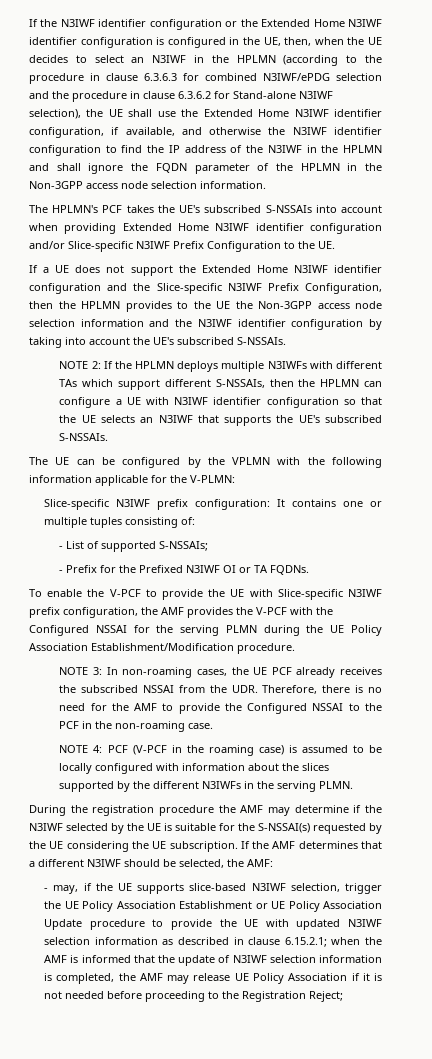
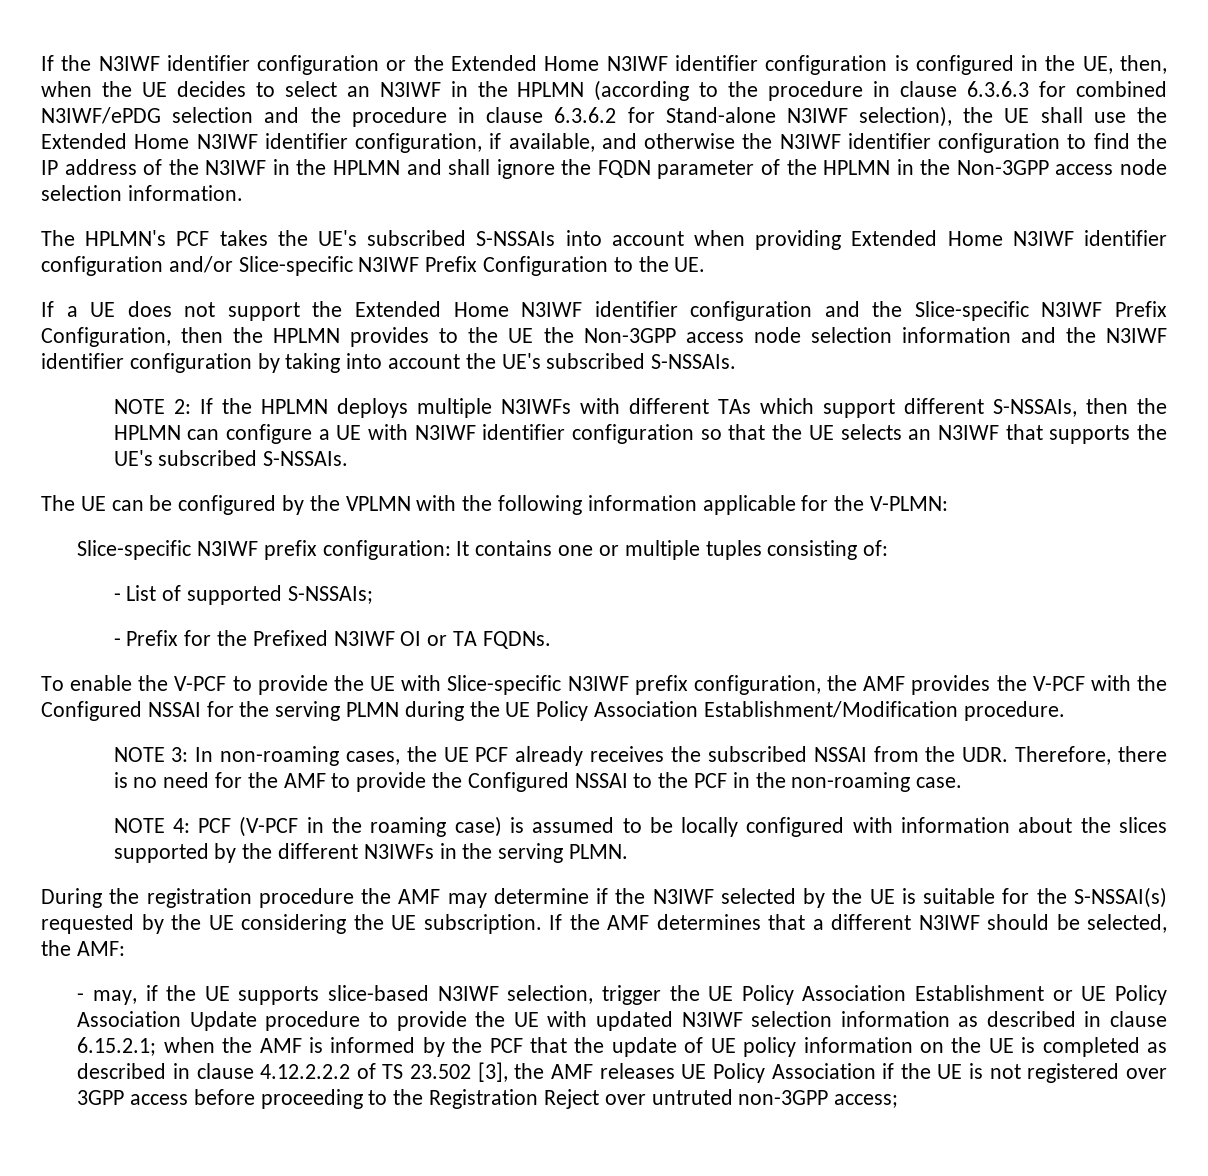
(131, 959) none -> [422,1037,523,1057] by the PCF
[232,955,382,963] [44,973,382,984] [44,991,105,999] N3IWF selection information is completed, the AMF may release UE Policy Association if it is not needed -> [710,1037,1167,1057] [77,1062,1168,1083] [77,1090,189,1105] UE policy information on the UE is completed as described in clause 4.12.2.2.2 of TS 23.502 [3], the AMF releases UE Policy Association if the UE is not registered over 3GPP access
[309,991,344,1002] Reject; -> [543,1089,899,1109] Reject over untruted non-3GPP access;

